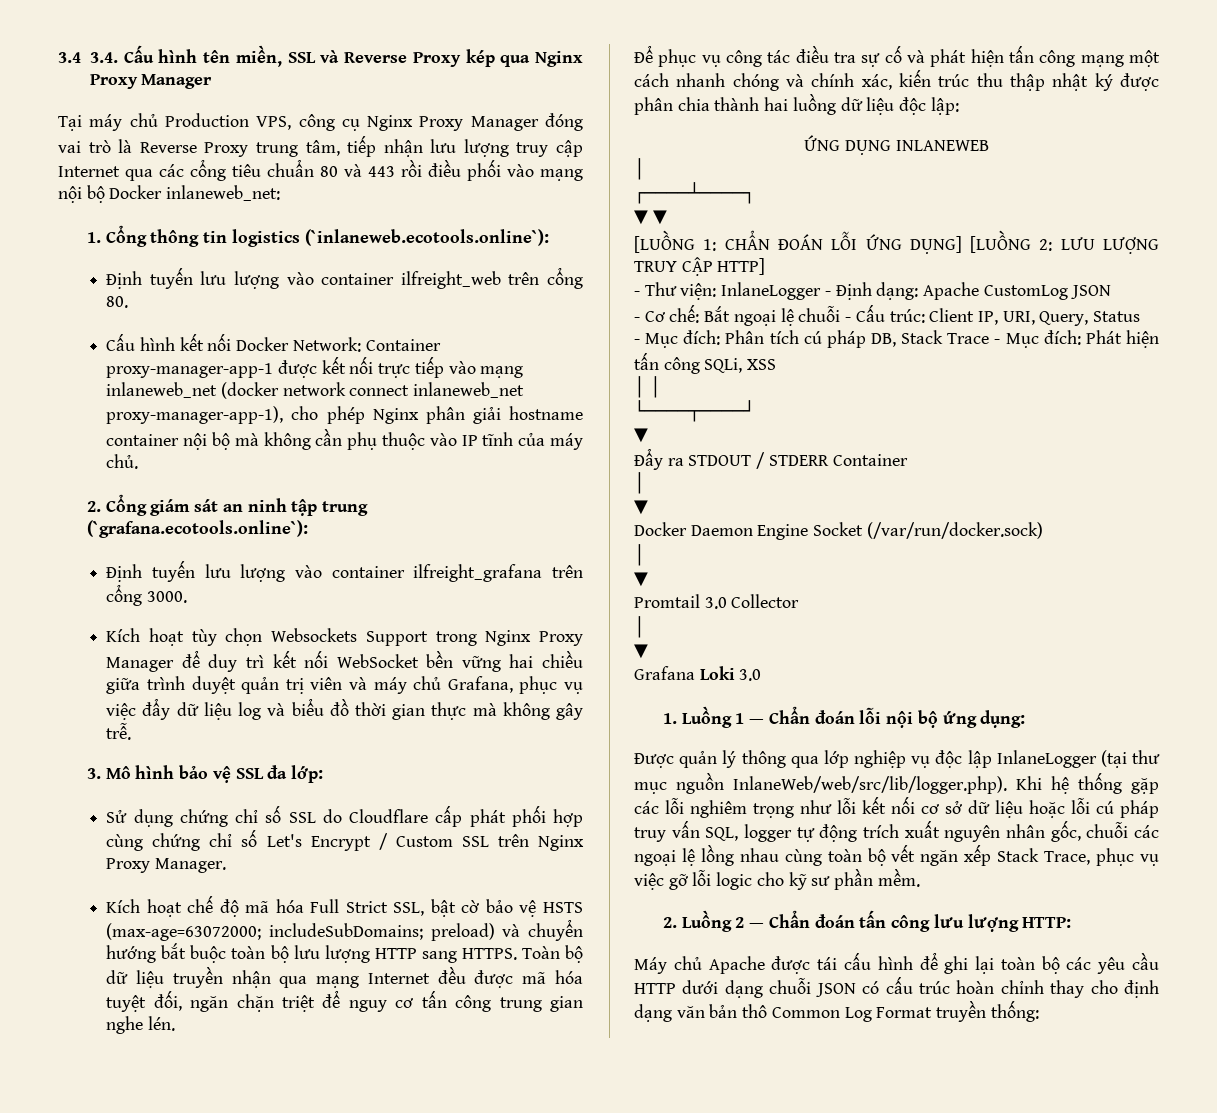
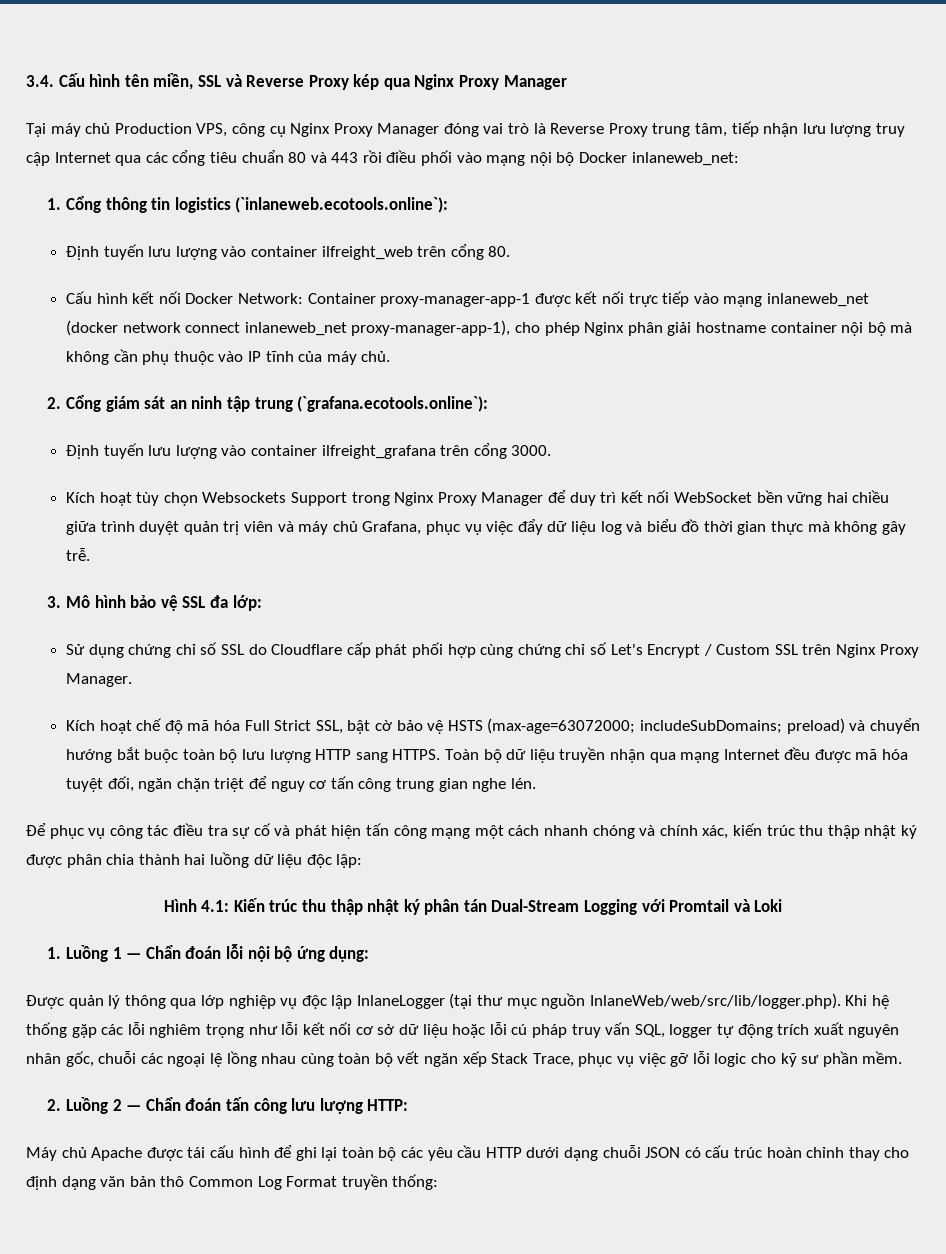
[58,52,81,63] 3.4 -> (26, 81) none
[804,135,989,155] [634,158,645,180] [634,182,755,204] [634,210,667,225] [634,230,1159,254] [634,257,766,276] [634,282,1111,300] [634,304,1141,326] [634,330,1160,348] [634,352,777,374] [634,376,661,398] [634,400,755,422] [634,428,648,443] [634,448,908,470] [634,472,645,494] [634,500,648,515] [634,522,1043,540] [634,544,645,566] [634,572,648,587] [634,594,800,609] [634,616,645,638] [634,644,648,659] [634,666,695,680] ỨNG DỤNG INLANEWEB // │ // ┌────┴────┐ // ▼ ▼ // [LUỒNG 1: CHẨN ĐOÁN LỖI ỨNG DỤNG] [LUỒNG 2: LƯU LƯỢNG TRUY CẬP HTTP] // - Thư viện: InlaneLogger - Định dạng: Apache CustomLog JSON // - Cơ chế: Bắt ngoại lệ chuỗi - Cấu trúc: Client IP, URI, Query, Status // - Mục đích: Phân tích cú pháp DB, Stack Trace - Mục đích: Phát hiện tấn công SQLi, XSS // │ │ // └────┬────┘ // ▼ // Đẩy ra STDOUT / STDERR Container // │ // ▼ // Docker Daemon Engine Socket (/var/run/docker.sock) // │ // ▼ // Promtail 3.0 Collector // │ // ▼ // Grafana -> [163,898,750,915] Hình 4.1: Kiến trúc thu thập nhật ký phân tán Dual-Stream Logging với Promtail và
[739,669,762,681] 3.0 -> (783, 905) none

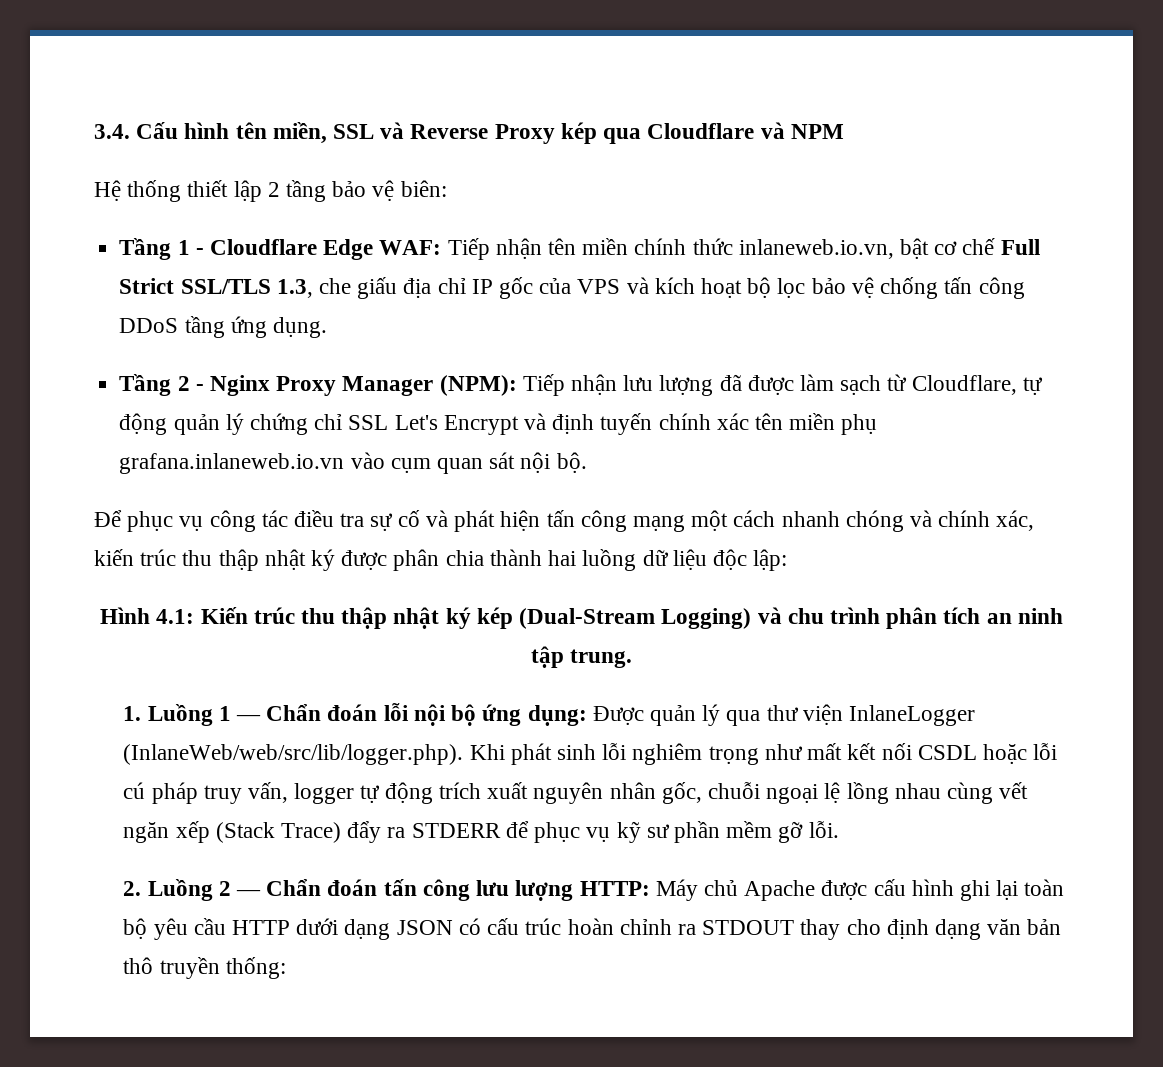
[414,74,567,90] [26,121,905,137] [26,150,739,166] [47,196,449,213] [66,244,511,260] [66,291,869,307] [66,320,913,336] [66,349,391,365] [47,395,489,412] [66,443,552,459] [66,490,890,506] [66,519,906,535] [66,548,91,561] [47,595,262,611] [66,642,919,658] [66,673,133,687] [66,718,920,734] [66,747,909,763] [66,776,536,792] Nginx Proxy Manager // Tại máy chủ Production VPS, công cụ Nginx Proxy Manager đóng vai trò là Reverse Proxy trung tâm, tiếp nhận lưu lượng truy cập Internet qua các cổng tiêu chuẩn 80 và 443 rồi điều phối vào mạng nội bộ Docker inlaneweb_net: // 1. Cổng thông tin logistics (`inlaneweb.ecotools.online`): // Định tuyến lưu lượng vào container ilfreight_web trên cổng 80. // Cấu hình kết nối Docker Network: Container proxy-manager-app-1 được kết nối trực tiếp vào mạng inlaneweb_net (docker network connect inlaneweb_net proxy-manager-app-1), cho phép Nginx phân giải hostname container nội bộ mà không cần phụ thuộc vào IP tĩnh của máy chủ. // 2. Cổng giám sát an ninh tập trung (`grafana.ecotools.online`): // Định tuyến lưu lượng vào container ilfreight_grafana trên cổng 3000. // Kích hoạt tùy chọn Websockets Support trong Nginx Proxy Manager để duy trì kết nối WebSocket bền vững hai chiều giữa trình duyệt quản trị viên và máy chủ Grafana, phục vụ việc đẩy dữ liệu log và biểu đồ thời gian thực mà không gây trễ. // 3. Mô hình bảo vệ SSL đa lớp: // Sử dụng chứng chỉ số SSL do Cloudflare cấp phát phối hợp cùng chứng chỉ số Let's Encrypt / Custom SSL trên Nginx Proxy Manager. // Kích hoạt chế độ mã hóa Full Strict SSL, bật cờ bảo vệ HSTS (max-age=63072000; includeSubDomains; preload) và chuyển hướng bắt buộc toàn bộ lưu lượng HTTP sang HTTPS. Toàn bộ dữ liệu truyền nhận qua mạng Internet đều được mã hóa tuyệt đối, ngăn chặn triệt để nguy cơ tấn công trung gian nghe lén. -> [647,122,844,139] [94,180,447,202] [119,238,1040,260] [119,277,1025,299] [119,316,327,338] [119,374,1043,396] [119,413,878,435] [119,452,587,474] Cloudflare và NPM // Hệ thống thiết lập 2 tầng bảo vệ biên: // Tầng 1 - Cloudflare Edge WAF: Tiếp nhận tên miền chính thức inlaneweb.io.vn, bật cơ chế Full Strict SSL/TLS 1.3, che giấu địa chỉ IP gốc của VPS và kích hoạt bộ lọc bảo vệ chống tấn công DDoS tầng ứng dụng. // Tầng 2 - Nginx Proxy Manager (NPM): Tiếp nhận lưu lượng đã được làm sạch từ Cloudflare, tự động quản lý chứng chỉ SSL Let's Encrypt và định tuyến chính xác tên miền phụ grafana.inlaneweb.io.vn vào cụm quan sát nội bộ.
[424,899,783,915] phân tán Dual-Stream Logging với Promtail và Loki -> [476,607,1063,629] [530,646,633,668] kép (Dual-Stream Logging) và chu trình phân tích an ninh tập trung.
(370, 954) // -> (587, 715) none
[124,993,890,1009] [26,1022,124,1038] thông qua lớp nghiệp vụ độc lập InlaneLogger (tại thư mục nguồn InlaneWeb/web/src/lib/logger.php). Khi hệ thống gặp các -> [726,704,975,726] [123,743,597,765] qua thư viện InlaneLogger (InlaneWeb/web/src/lib/logger.php). Khi phát sinh
[281,1022,448,1038] lỗi kết nối cơ sở dữ liệu -> [807,743,977,760] mất kết nối CSDL
[605,1022,665,1038] vấn SQL, -> [248,782,289,803] vấn,
[140,1053,163,1064] các -> (760, 790) none
[338,1053,393,1067] toàn bộ -> (993, 793) none
[491,1051,903,1067] Stack Trace, phục vụ việc gỡ lỗi logic cho kỹ sư phần mềm. -> [215,821,839,843] (Stack Trace) đẩy ra STDERR để phục vụ kỹ sư phần mềm gỡ lỗi.
(409, 1105) // -> (650, 888) none
[187,1147,206,1158] tái -> (868, 890) none
[274,1145,293,1158] để -> (954, 887) none
[401,1147,424,1158] các -> (148, 928) none
[602,1145,641,1158] chuỗi -> (391, 929) none
(845, 1152) none -> [677,920,795,935] ra STDOUT
[188,1176,338,1190] Common Log Format -> (154, 965) none

